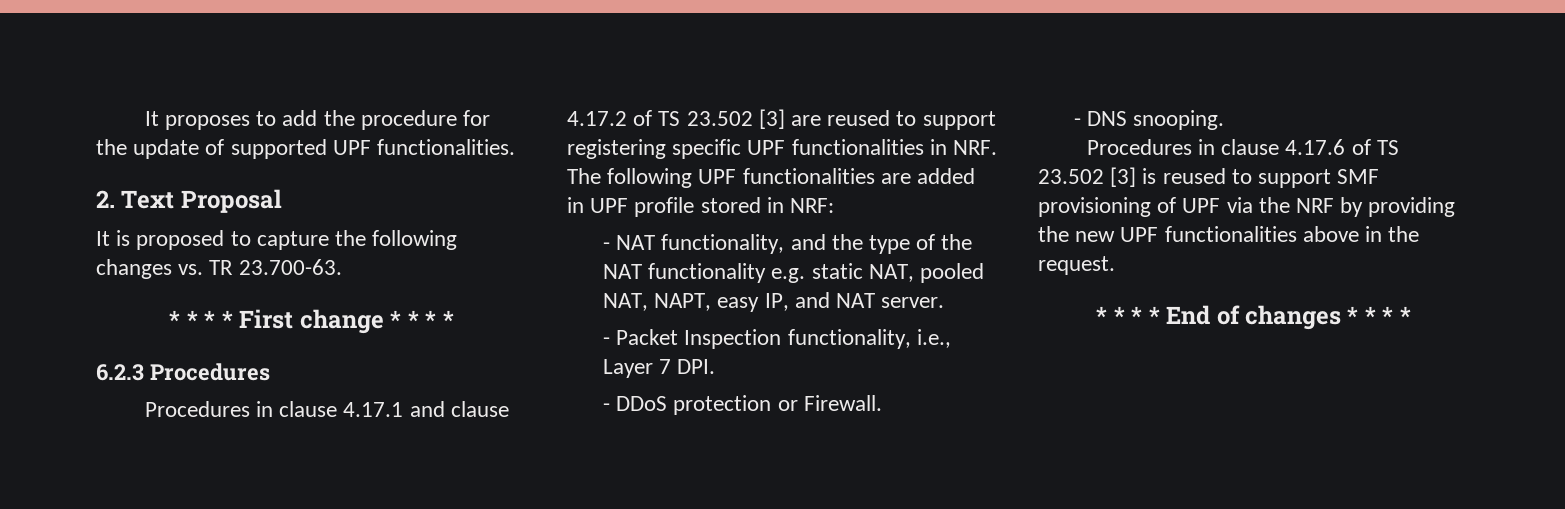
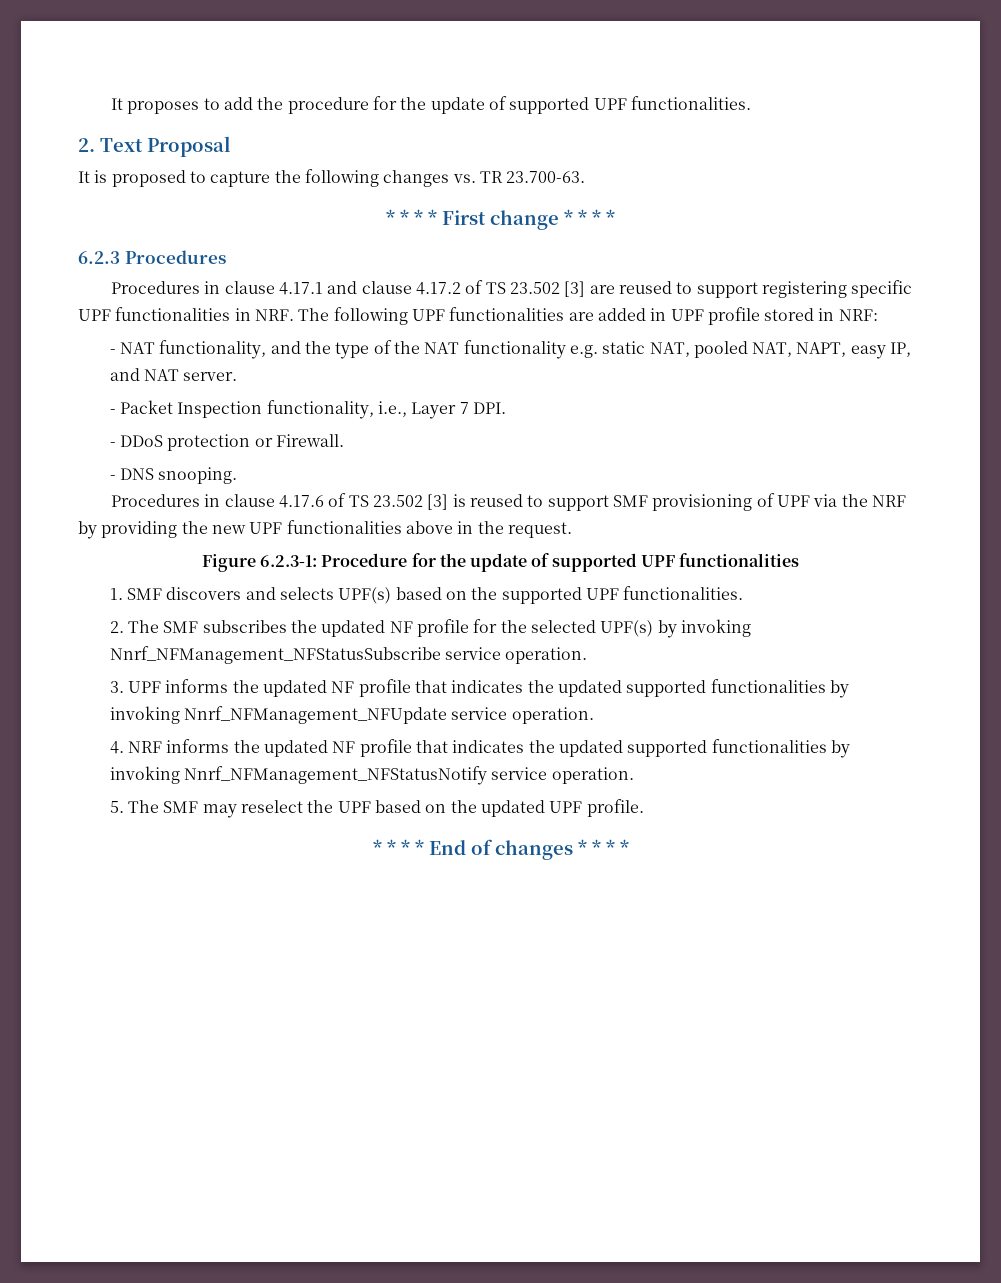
(1115, 265) none -> [201,553,800,572] [109,586,744,604] [109,619,751,638] [109,646,588,664] [109,679,849,698] [109,706,594,724] [109,739,850,758] [109,766,634,785] [109,799,644,818] // Figure 6.2.3-1: Procedure for the update of supported UPF functionalities // 1. SMF discovers and selects UPF(s) based on the supported UPF functionalities. // 2. The SMF subscribes the updated NF profile for the selected UPF(s) by invoking Nnrf_NFManagement_NFStatusSubscribe service operation. // 3. UPF informs the updated NF profile that indicates the updated supported functionalities by invoking Nnrf_NFManagement_NFUpdate service operation. // 4. NRF informs the updated NF profile that indicates the updated supported functionalities by invoking Nnrf_NFManagement_NFStatusNotify service operation. // 5. The SMF may reselect the UPF based on the updated UPF profile.

